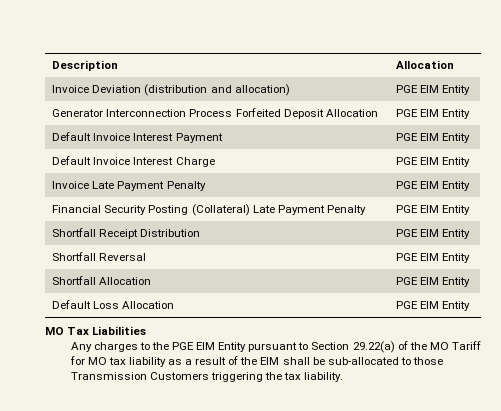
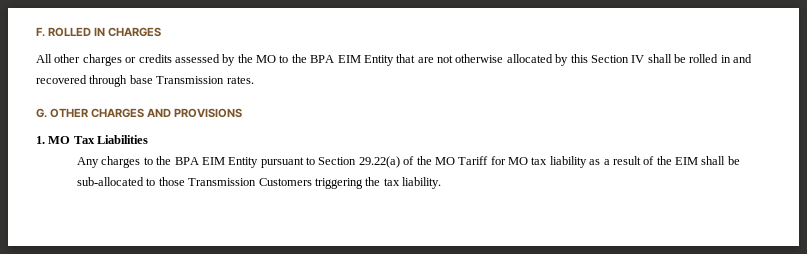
[52,60,119,71] [396,60,455,69] [52,84,290,96] [396,85,471,95] [52,108,378,119] [396,109,471,119] [52,132,223,143] [396,133,471,143] [52,156,215,167] [396,157,471,167] [52,181,206,191] [396,181,471,191] [52,204,366,216] [396,205,471,215] [52,228,201,239] [396,229,471,239] [52,252,147,261] [396,253,471,263] [52,276,152,285] [396,277,471,287] [52,300,175,309] [396,301,471,311] Description | Allocation // Invoice Deviation (distribution and allocation) | PGE EIM Entity // Generator Interconnection Process Forfeited Deposit Allocation | PGE EIM Entity // Default Invoice Interest Payment | PGE EIM Entity // Default Invoice Interest Charge | PGE EIM Entity // Invoice Late Payment Penalty | PGE EIM Entity // Financial Security Posting (Collateral) Late Payment Penalty | PGE EIM Entity // Shortfall Receipt Distribution | PGE EIM Entity // Shortfall Reversal | PGE EIM Entity // Shortfall Allocation | PGE EIM Entity // Default Loss Allocation | PGE EIM Entity // -> [36,27,162,37] [36,54,753,66] [36,75,254,87] [36,108,243,118] [36,136,45,144] F. ROLLED IN CHARGES // All other charges or credits assessed by the MO to the BPA EIM Entity that are not otherwise allocated by this Section IV shall be rolled in and recovered through base Transmission rates. // G. OTHER CHARGES AND PROVISIONS // 1.
[171,342,194,350] PGE -> [174,157,199,165] BPA

